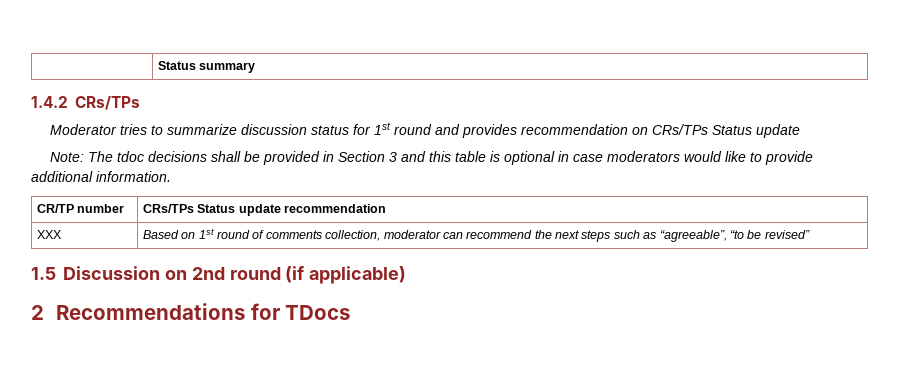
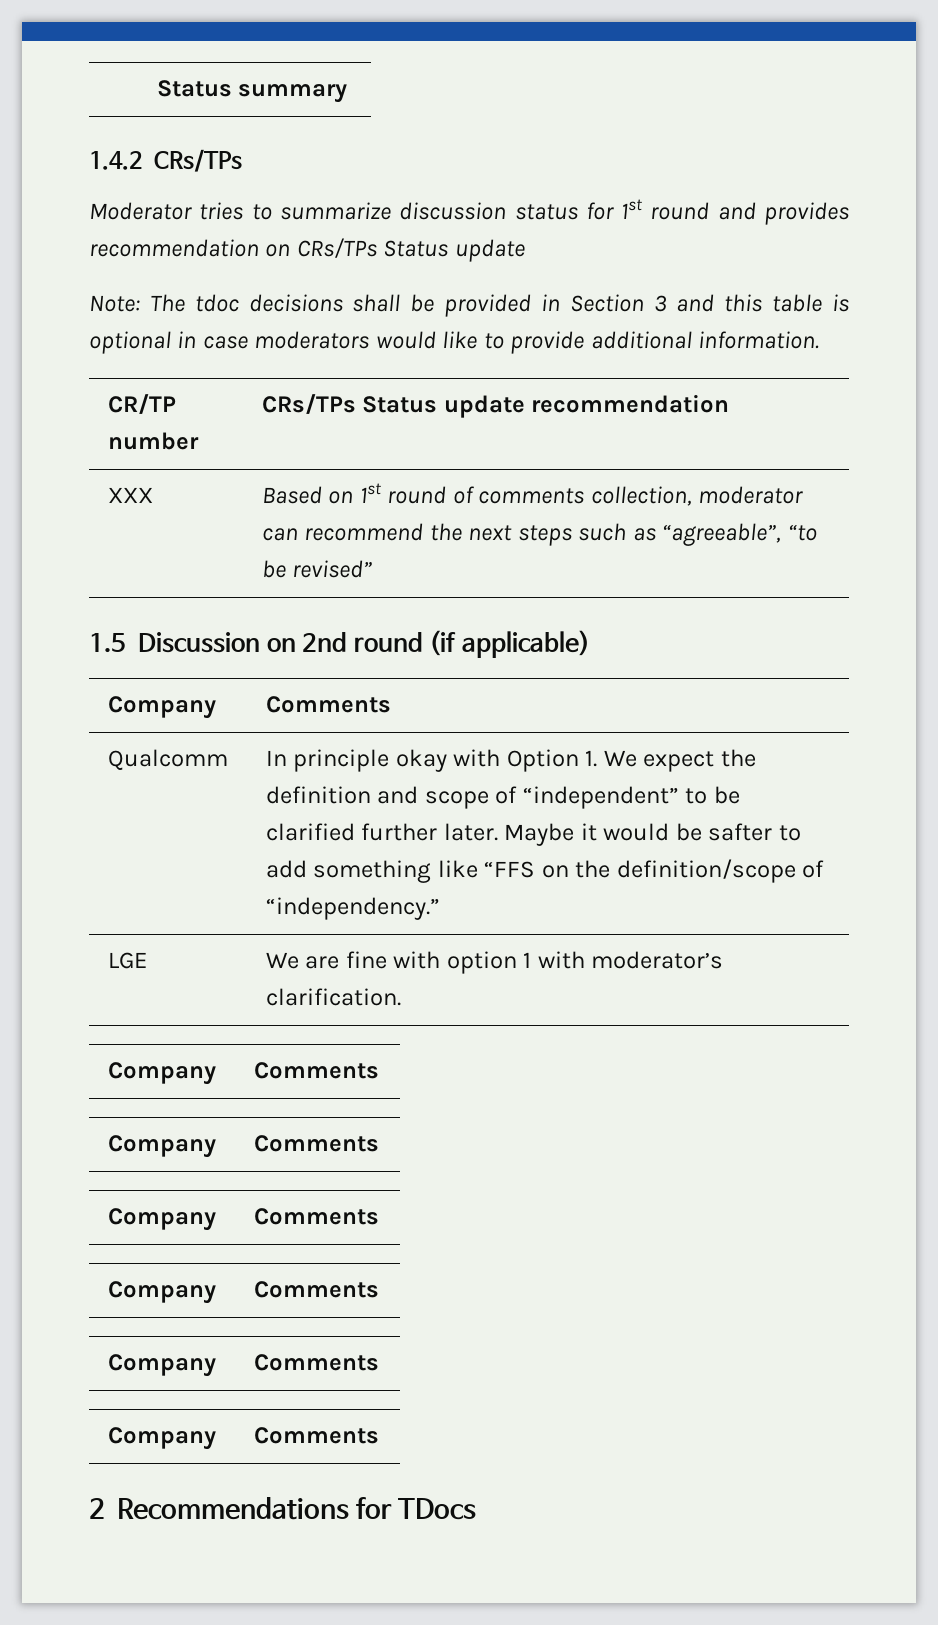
(407, 275) none -> [107,696,216,719] [265,696,391,713] [107,749,228,771] [265,749,756,772] [265,786,740,809] [265,823,801,846] [265,859,825,883] [265,897,440,920] [107,952,147,969] [265,951,724,974] [265,988,401,1006] [107,1062,216,1085] [253,1062,379,1079] [107,1135,216,1158] [253,1135,379,1152] [107,1208,216,1231] [253,1208,379,1225] [107,1281,216,1304] [253,1281,379,1298] [107,1354,216,1377] [253,1354,379,1371] [107,1427,216,1450] [253,1427,379,1444] // Company | Comments // Qualcomm | In principle okay with Option 1. We expect the definition and scope of “independent” to be clarified further later. Maybe it would be safter to add something like “FFS on the definition/scope of “independency.” // LGE | We are fine with option 1 with moderator’s clarification. // Company | Comments // Company | Comments // Company | Comments // Company | Comments // Company | Comments // Company | Comments

